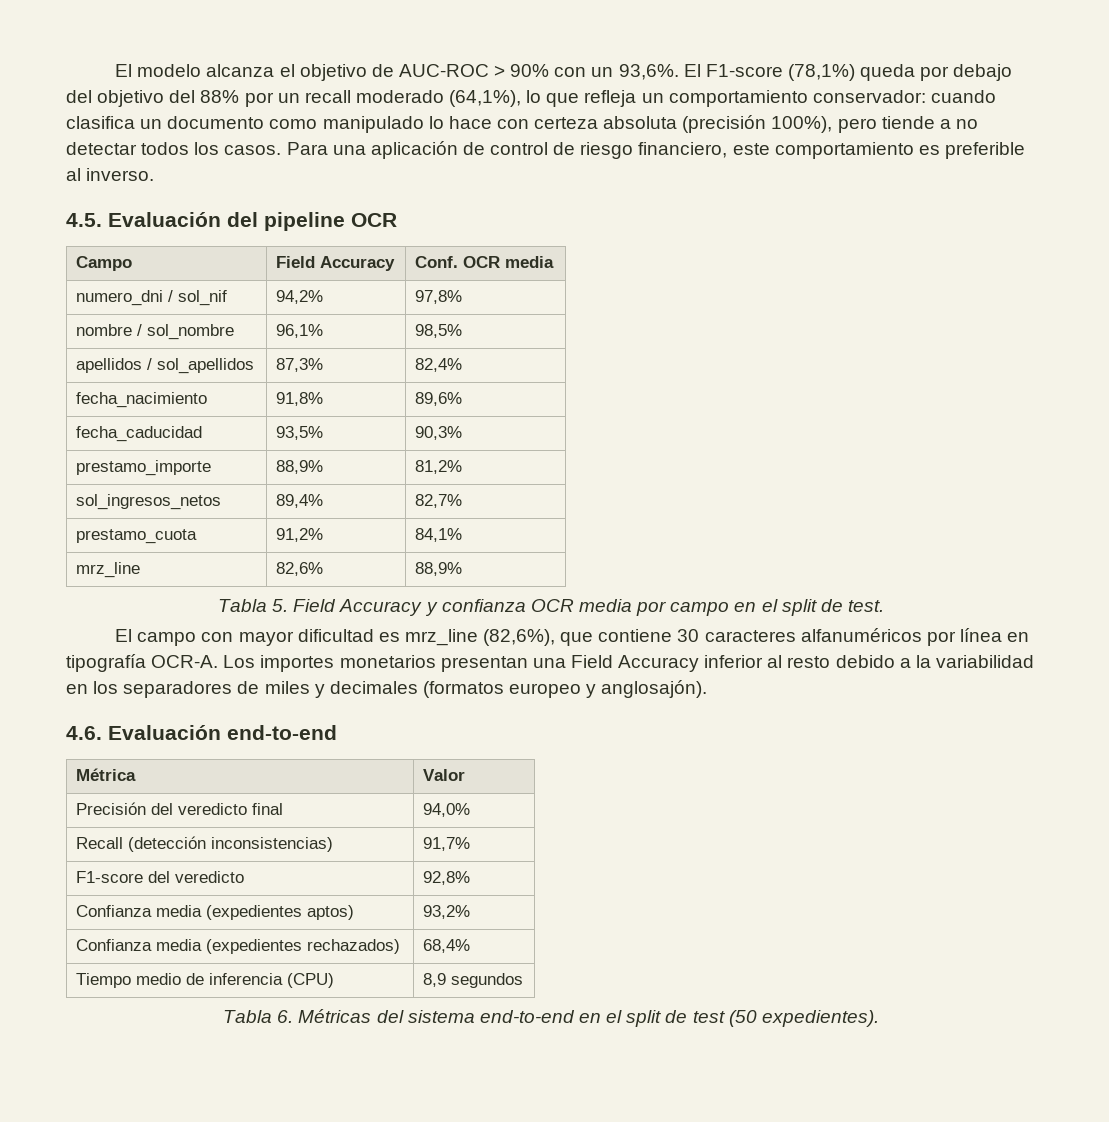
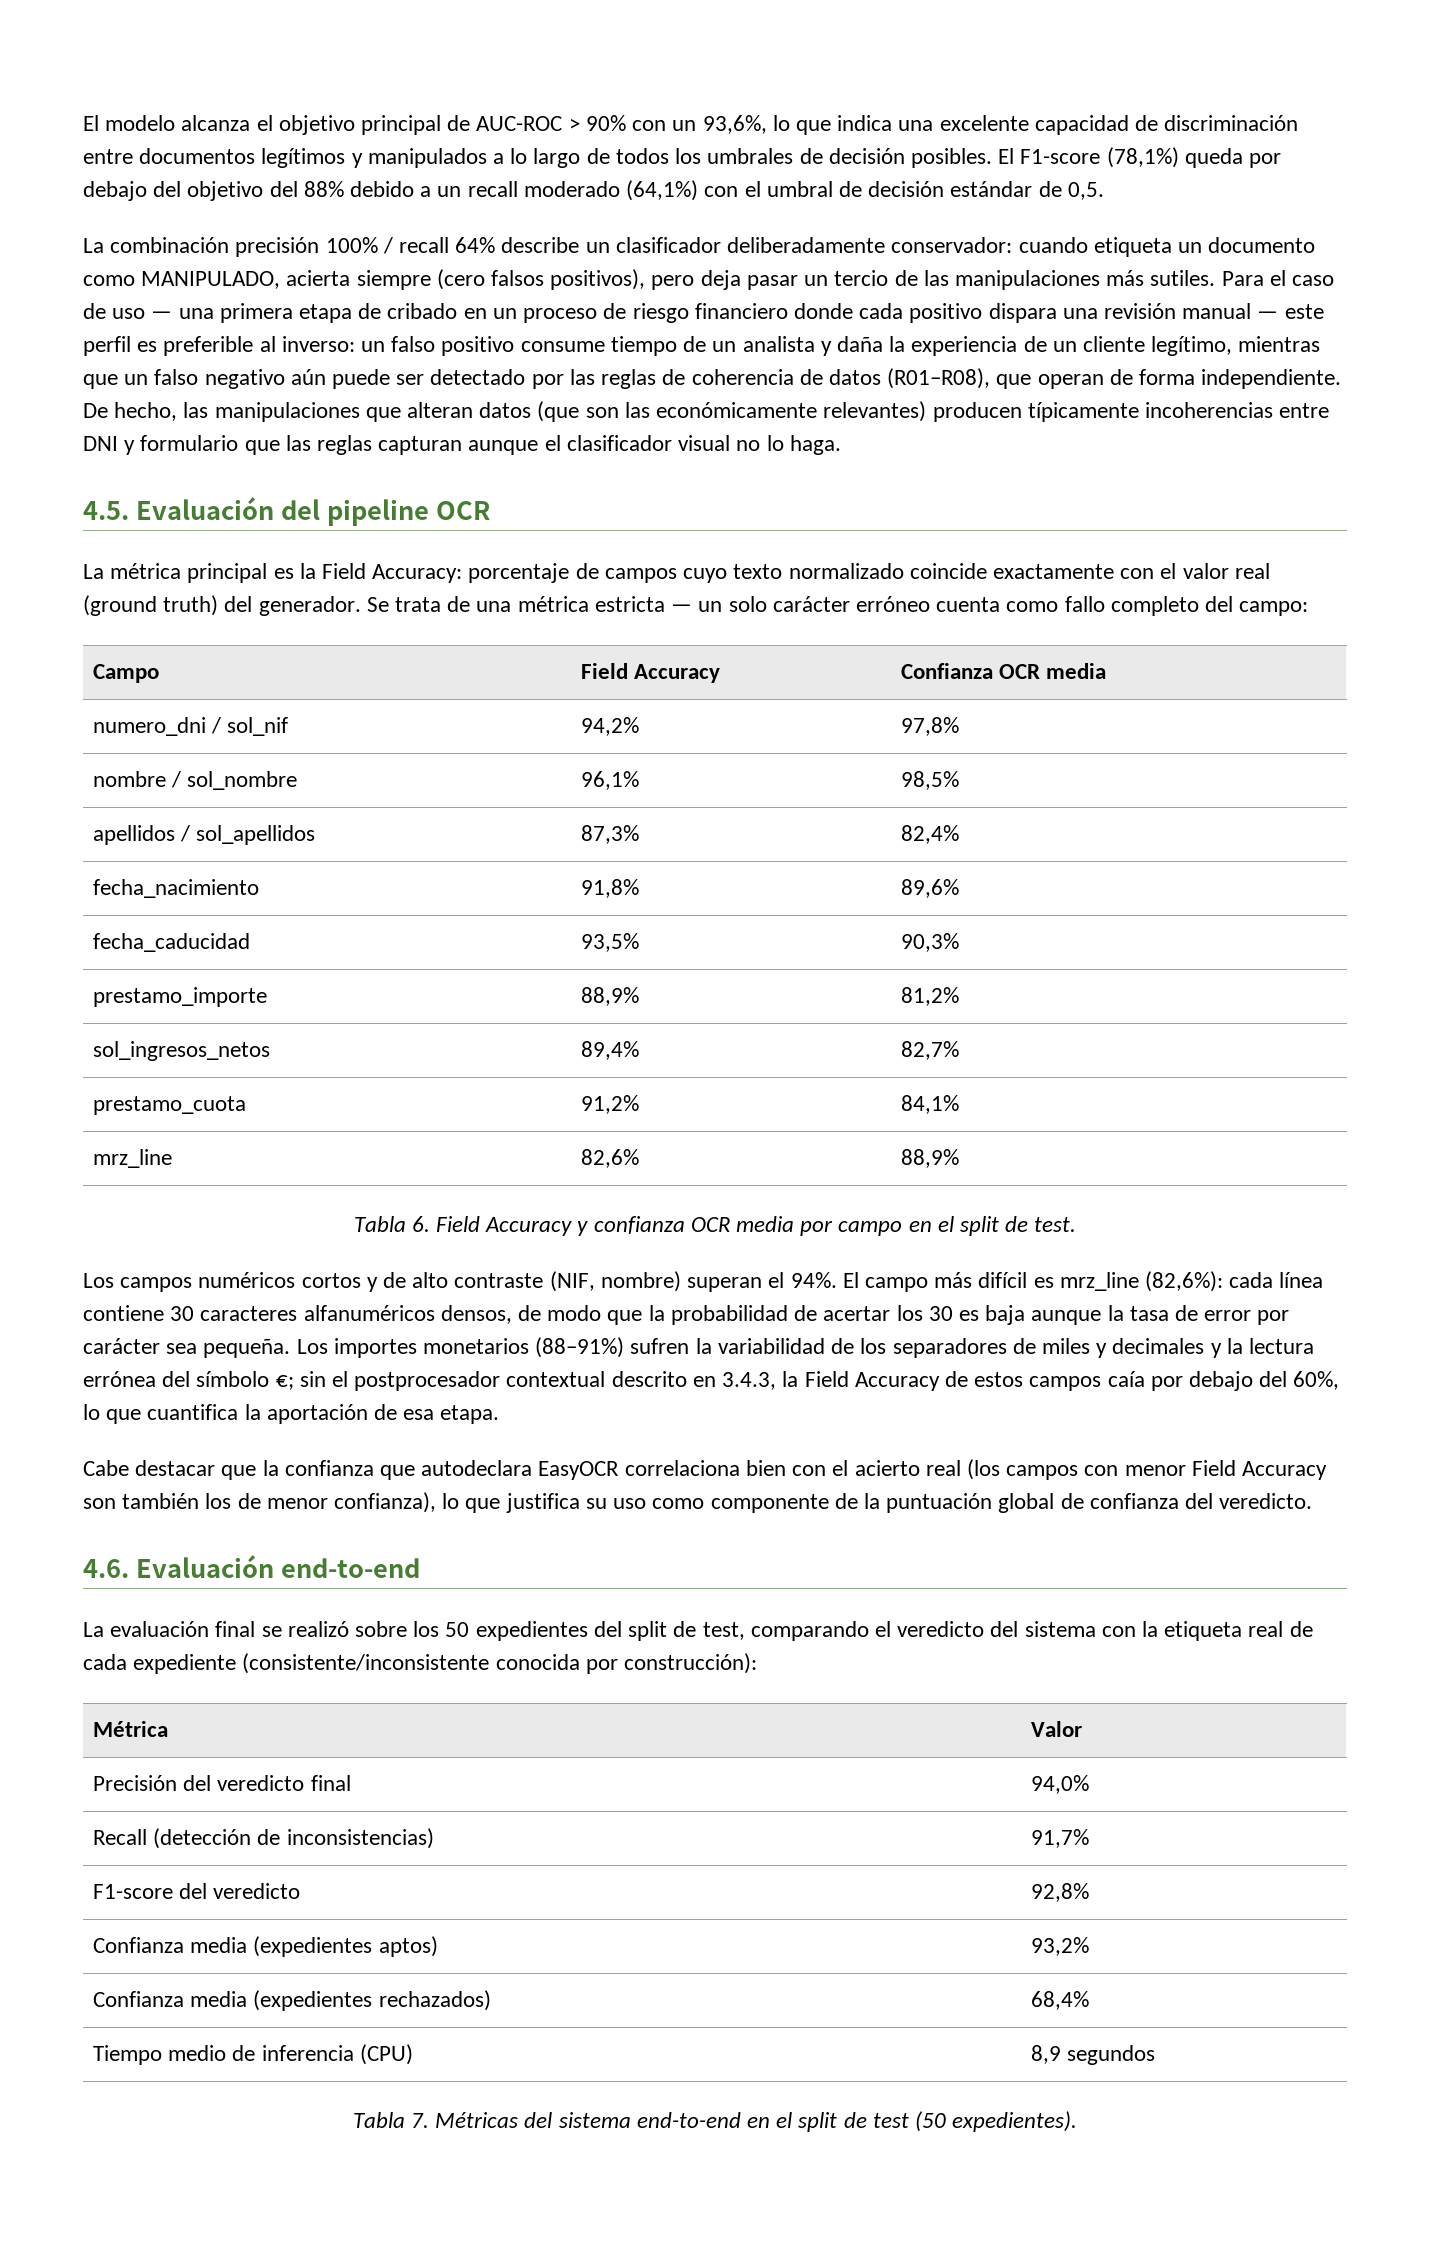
(367, 72) none -> [361,115,442,135] principal
[618,64,679,80] 93,6%. -> [702,115,1299,135] [83,148,992,168] 93,6%, lo que indica una excelente capacidad de discriminación entre documentos legítimos y manipulados a lo largo de todos los umbrales de decisión posibles.
[244,92,274,107] por -> [350,181,432,197] debido a
[449,90,808,107] (64,1%), lo que refleja un comportamiento -> [626,180,1104,201] [83,237,886,257] (64,1%) con el umbral de decisión estándar de 0,5. // La combinación precisión 100% / recall 64% describe un clasificador deliberadamente
[66,116,135,129] clasifica -> [1093,237,1172,257] etiqueta
[322,115,978,133] [66,141,1025,159] [66,168,155,181] manipulado lo hace con certeza absoluta (precisión 100%), pero tiende a no detectar todos los casos. Para una aplicación de control de riesgo financiero, este comportamiento es preferible al inverso. -> [141,269,1334,290] [83,303,1324,323] [83,336,1321,356] [83,368,1342,389] [83,401,1330,422] [83,435,841,455] MANIPULADO, acierta siempre (cero falsos positivos), pero deja pasar un tercio de las manipulaciones más sutiles. Para el caso de uso — una primera etapa de cribado en un proceso de riesgo financiero donde cada positivo dispara una revisión manual — este perfil es preferible al inverso: un falso positivo consume tiempo de un analista y daña la experiencia de un cliente legítimo, mientras que un falso negativo aún puede ser detectado por las reglas de coherencia de datos (R01–R08), que operan de forma independiente. De hecho, las manipulaciones que alteran datos (que son las económicamente relevantes) producen típicamente incoherencias entre DNI y formulario que las reglas capturan aunque el clasificador visual no lo haga.
(397, 220) none -> [83,563,1270,583] [83,595,1309,616] // La métrica principal es la Field Accuracy: porcentaje de campos cuyo texto normalizado coincide exactamente con el valor real (ground truth) del generador. Se trata de una métrica estricta — un solo carácter erróneo cuenta como fallo completo del campo:
[414,256,458,268] Conf. -> [900,663,993,679] Confianza
[272,599,289,612] 5. -> [411,1216,430,1232] 6.
[115,628,1030,646] [66,654,911,672] El campo con mayor dificultad es mrz_line (82,6%), que contiene 30 caracteres alfanuméricos por línea en tipografía OCR-A. Los importes monetarios presentan una Field Accuracy inferior al resto debido a -> [83,1271,1324,1292] [83,1305,1290,1325] [83,1337,690,1358] Los campos numéricos cortos y de alto contraste (NIF, nombre) superan el 94%. El campo más difícil es mrz_line (82,6%): cada línea contiene 30 caracteres alfanuméricos densos, de modo que la probabilidad de acertar los 30 es baja aunque la tasa de error por carácter sea pequeña. Los importes monetarios (88–91%) sufren
[66,684,88,694] en -> [831,1338,855,1354] de
[422,680,708,698] [66,725,337,740] (formatos europeo y anglosajón). // 4.6. Evaluación end-to-end -> [1210,1338,1314,1358] [83,1371,1340,1391] [83,1404,500,1424] [83,1459,1327,1480] [83,1492,1313,1513] [83,1555,420,1578] [83,1621,1313,1641] [83,1653,758,1674] y la lectura errónea del símbolo €; sin el postprocesador contextual descrito en 3.4.3, la Field Accuracy de estos campos caía por debajo del 60%, lo que cuantifica la aportación de esa etapa. // Cabe destacar que la confianza que autodeclara EasyOCR correlaciona bien con el acierto real (los campos con menor Field Accuracy son también los de menor confianza), lo que justifica su uso como componente de la puntuación global de confianza del veredicto. // 4.6. Evaluación end-to-end // La evaluación final se realizó sobre los 50 expedientes del split de test, comparando el veredicto del sistema con la etiqueta real de cada expediente (consistente/inconsistente conocida por construcción):
(206, 844) none -> [257,1829,281,1845] de
[277,1010,294,1023] 6. -> [410,2113,429,2128] 7.

